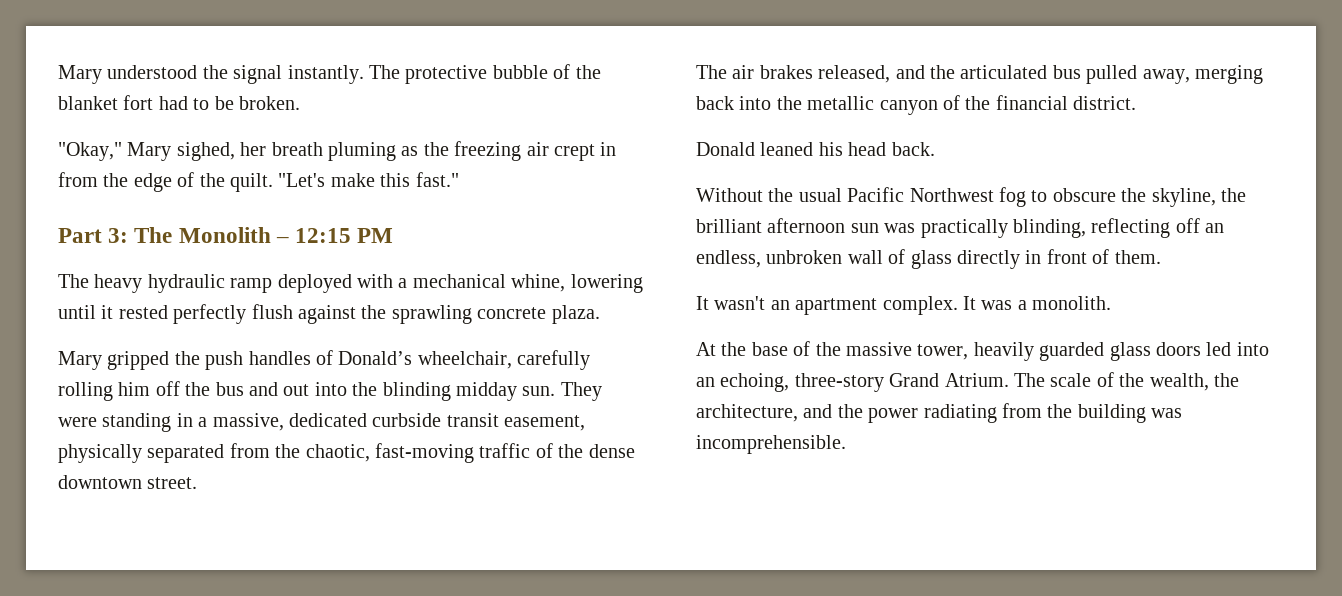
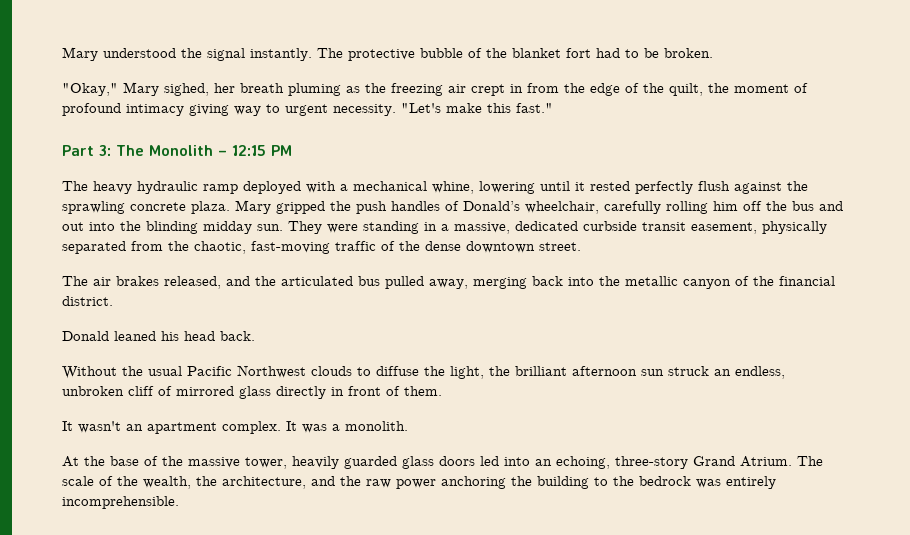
[230,173,273,192] quilt. -> [669,83,808,96] [62,103,396,116] quilt, the moment of profound intimacy giving way to urgent necessity.
(600, 314) // -> (230, 207) none
[999,187,1246,207] [696,218,1225,238] [696,249,906,268] fog to obscure the skyline, the brilliant afternoon sun was practically blinding, reflecting off an endless, unbroken wall of -> [311,366,785,379] [62,386,234,396] clouds to diffuse the light, the brilliant afternoon sun struck an endless, unbroken cliff of mirrored
[868,403,1183,423] power radiating from the building was -> [366,476,776,489] raw power anchoring the building to the bedrock was entirely

